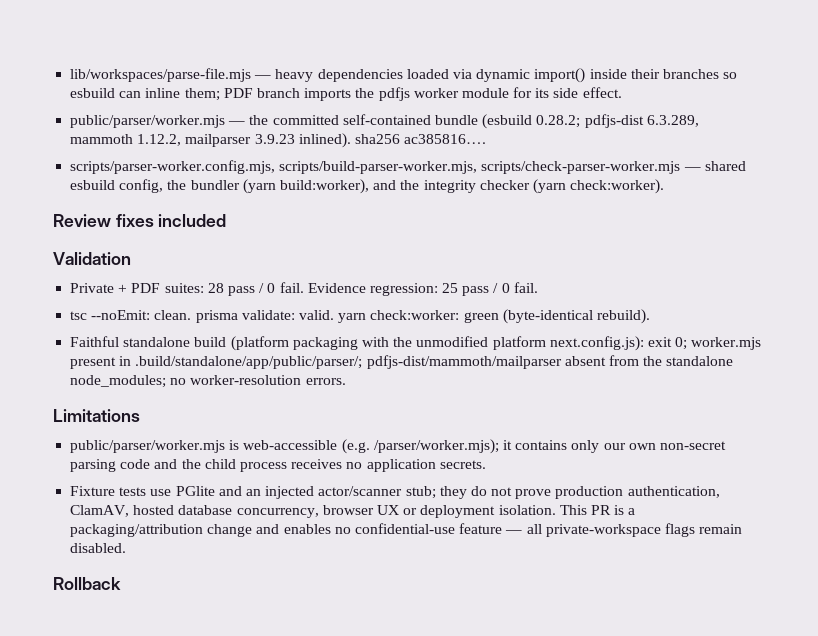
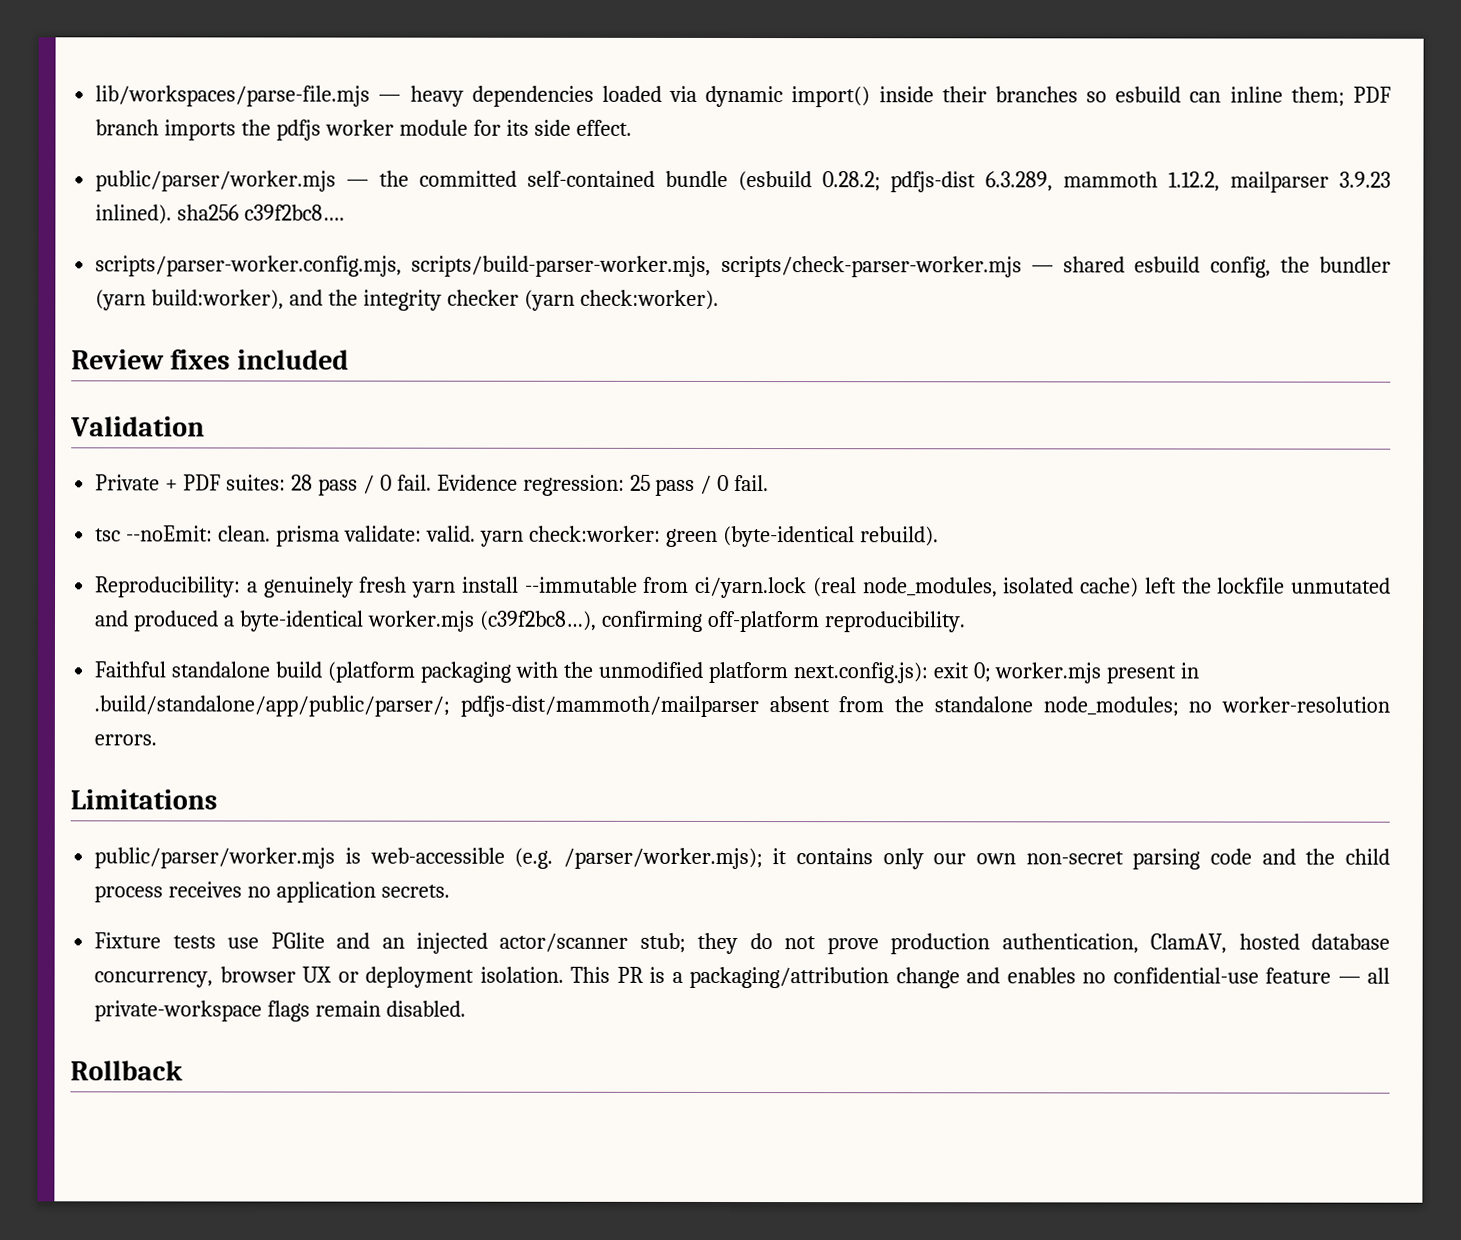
[404,134,487,144] ac385816…. -> [244,204,346,221] c39f2bc8….
(650, 316) none -> [95,576,1391,599] [94,610,966,633] // Reproducibility: a genuinely fresh yarn install --immutable from ci/yarn.lock (real node_modules, isolated cache) left the lockfile unmutated and produced a byte-identical worker.mjs (c39f2bc8…), confirming off-platform reproducibility.

